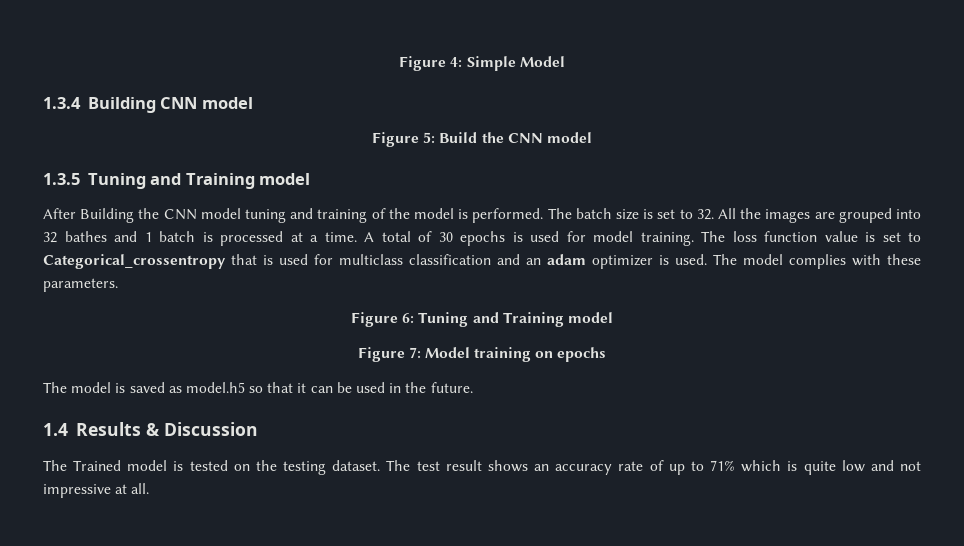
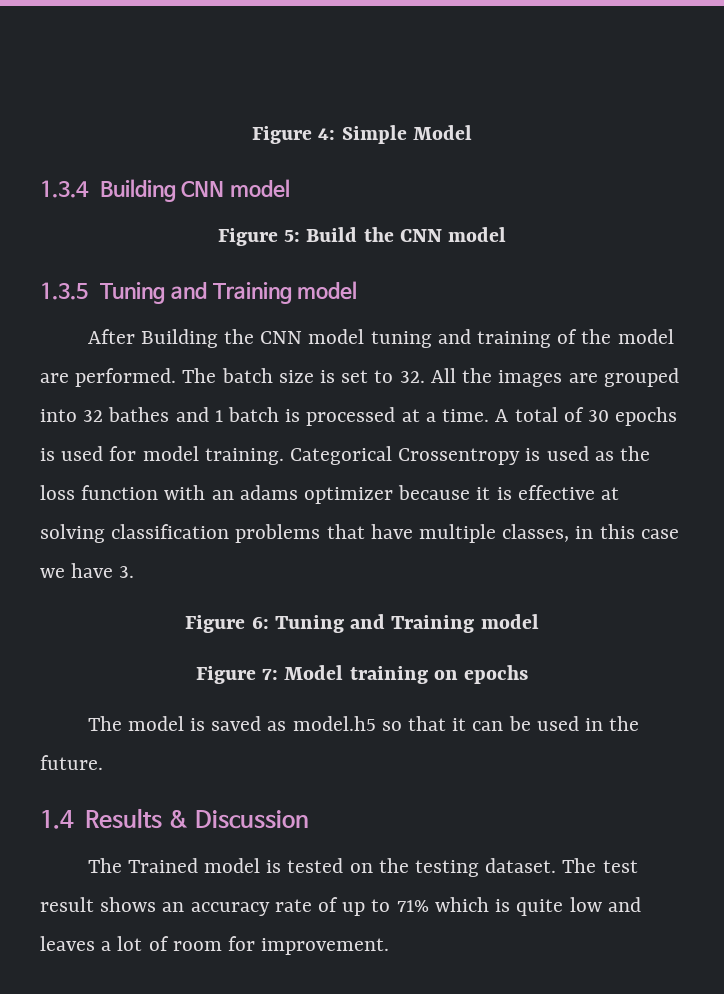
[458,209,469,219] is -> [40,373,69,383] are
[701,231,921,242] [43,254,921,269] [43,278,118,292] The loss function value is set to Categorical_crossentropy that is used for multiclass classification and an adam optimizer is used. The model complies with these parameters. -> [290,446,651,465] [40,485,620,504] [40,524,679,543] [40,563,135,578] Categorical Crossentropy is used as the loss function with an adams optimizer because it is effective at solving classification problems that have multiple classes, in this case we have 3.
[899,461,921,471] [43,483,150,498] not impressive at all. -> [40,936,390,955] leaves a lot of room for improvement.

